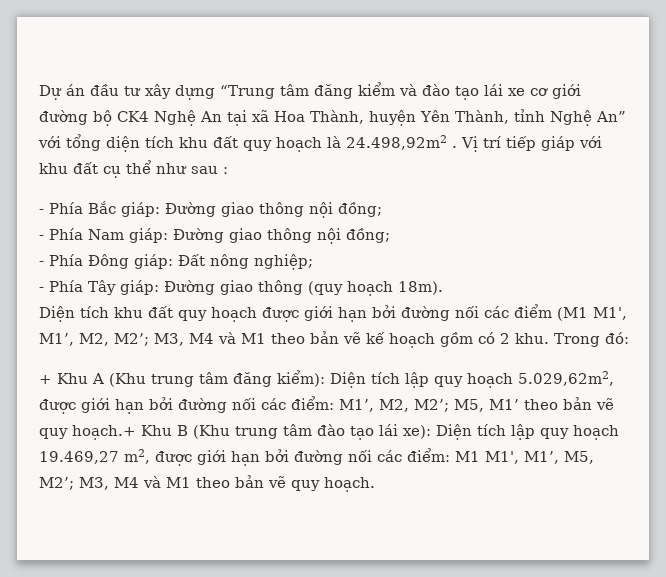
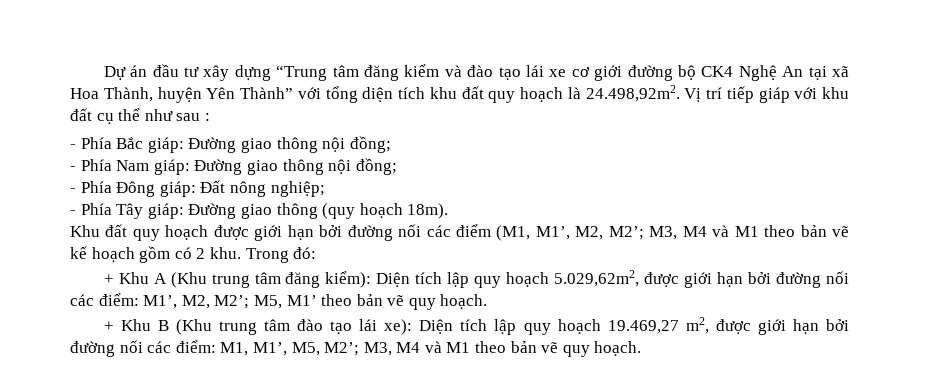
[454,109,626,126] Thành, tỉnh Nghệ An” -> [240,87,293,99] Thành”
[346,135,457,150] 24.498,92m2 . -> [585,85,680,102] 24.498,92m2.
[39,306,143,322] Diện tích khu -> [70,225,100,237] Khu
[557,307,627,321] (M1 M1', -> [496,225,531,241] (M1,
[72,425,136,440] hoạch.+ -> [440,294,488,309] [103,321,114,331] hoạch. // +
[455,451,519,464] M1 M1', -> [220,342,249,356] M1,

